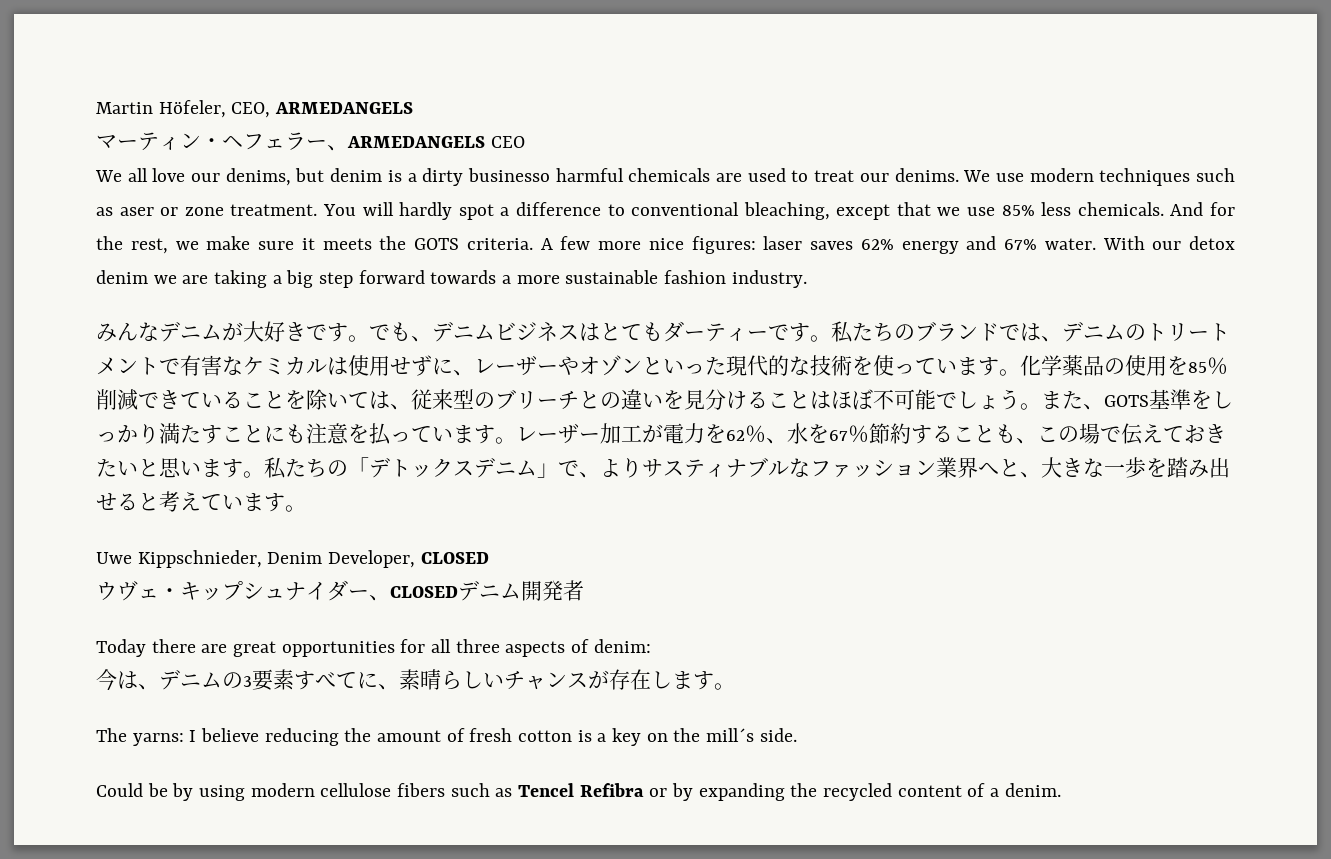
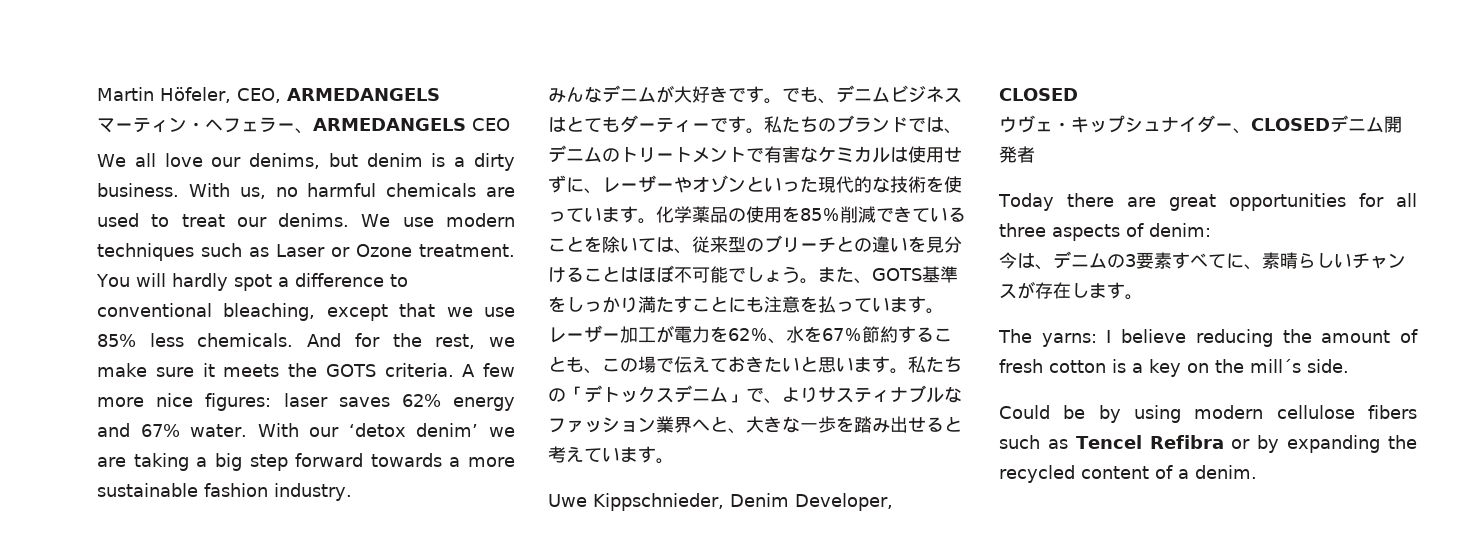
[467,168,550,182] businesso -> [97,183,298,199] business. With us, no
[119,207,224,216] aser or zone -> [276,244,412,257] Laser or Ozone
[1189,236,1235,250] [96,270,148,284] detox denim -> [348,423,479,437] ‘detox denim’

